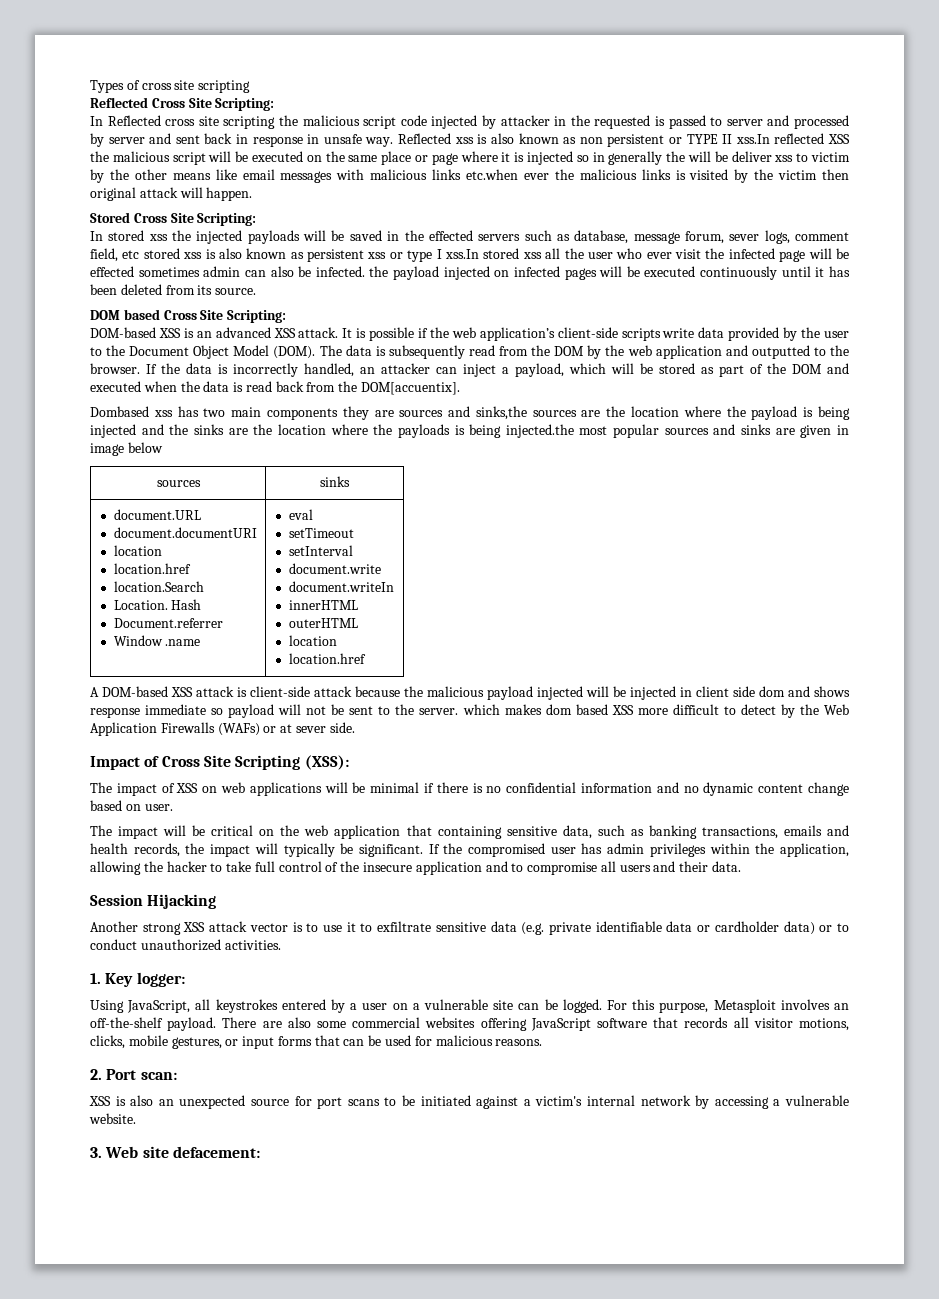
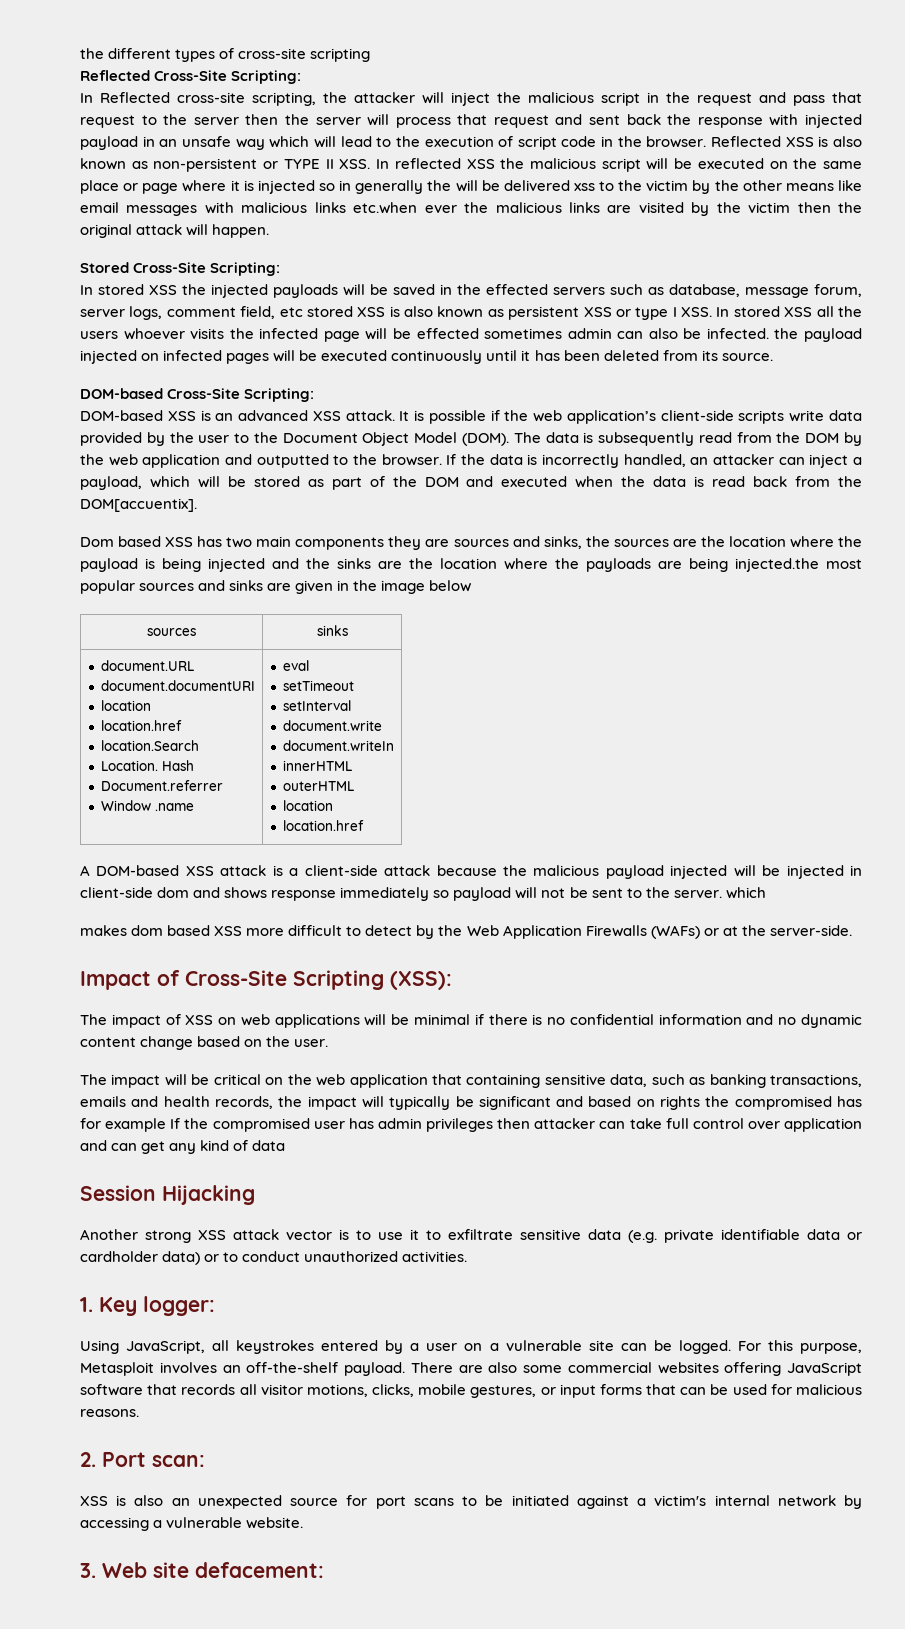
[90,80,195,93] Types of cross site -> [80,48,307,62] the different types of cross-site
[151,98,212,108] Cross Site -> [154,70,228,81] Cross-Site
[165,115,850,129] [90,133,665,147] cross site scripting the malicious script code injected by attacker in the requested is passed to server and processed by server and sent back in response in unsafe way. Reflected xss is also known as non persistent -> [177,92,862,106] [80,114,863,128] [80,136,862,150] [80,158,258,172] cross-site scripting, the attacker will inject the malicious script in the request and pass that request to the server then the server will process that request and sent back the response with injected payload in an unsafe way which will lead to the execution of script code in the browser. Reflected XSS is also known as non-persistent
[735,134,770,144] xss.In -> [339,159,390,169] XSS. In
[731,151,772,162] deliver -> [503,180,570,191] delivered
(809, 157) none -> [618,180,643,191] the
[675,170,686,180] is -> [607,205,632,213] are
(849, 174) none -> [838,202,862,213] the
[133,213,194,223] Cross Site -> [133,262,207,273] Cross-Site
[148,234,168,241] xss -> [149,285,177,295] XSS
[729,234,760,241] sever -> [80,309,125,317] server
[183,252,203,259] xss -> [357,307,386,317] XSS
[367,252,387,259] xss -> [583,307,612,317] XSS
[444,248,702,259] xss.In stored xss all the user who ever visit -> [681,306,863,317] [80,328,225,340] XSS. In stored XSS all the users whoever visits
[90,309,224,320] DOM based Cross Site -> [80,388,241,399] DOM-based Cross-Site
[90,406,173,417] Dombased xss -> [80,536,194,547] Dom based XSS
[475,406,527,420] sinks,the -> [543,536,610,549] sinks, the
[454,425,465,435] is -> [658,561,682,569] are
(849, 430) none -> [353,580,378,591] the
(247, 692) none -> [289,868,299,876] a
[696,686,755,697] client side -> [80,887,153,898] client-side
[145,704,207,715] immediate -> [340,887,430,901] immediately
(500, 709) none -> (766, 893) //
[295,722,355,733] sever side. -> [741,925,852,936] the server-side.
[161,755,231,767] Cross Site -> [185,970,287,986] Cross-Site
(141, 807) none -> [266,1036,291,1047] the
[358,844,423,857] significant. -> [478,1096,862,1110] [80,1118,167,1132] significant and based on rights the compromised has for example
[709,843,850,857] [90,861,742,875] within the application, allowing the hacker to take full control of the insecure application and to compromise all users and their data. -> [497,1118,862,1132] [80,1140,286,1154] then attacker can take full control over application and can get any kind of data

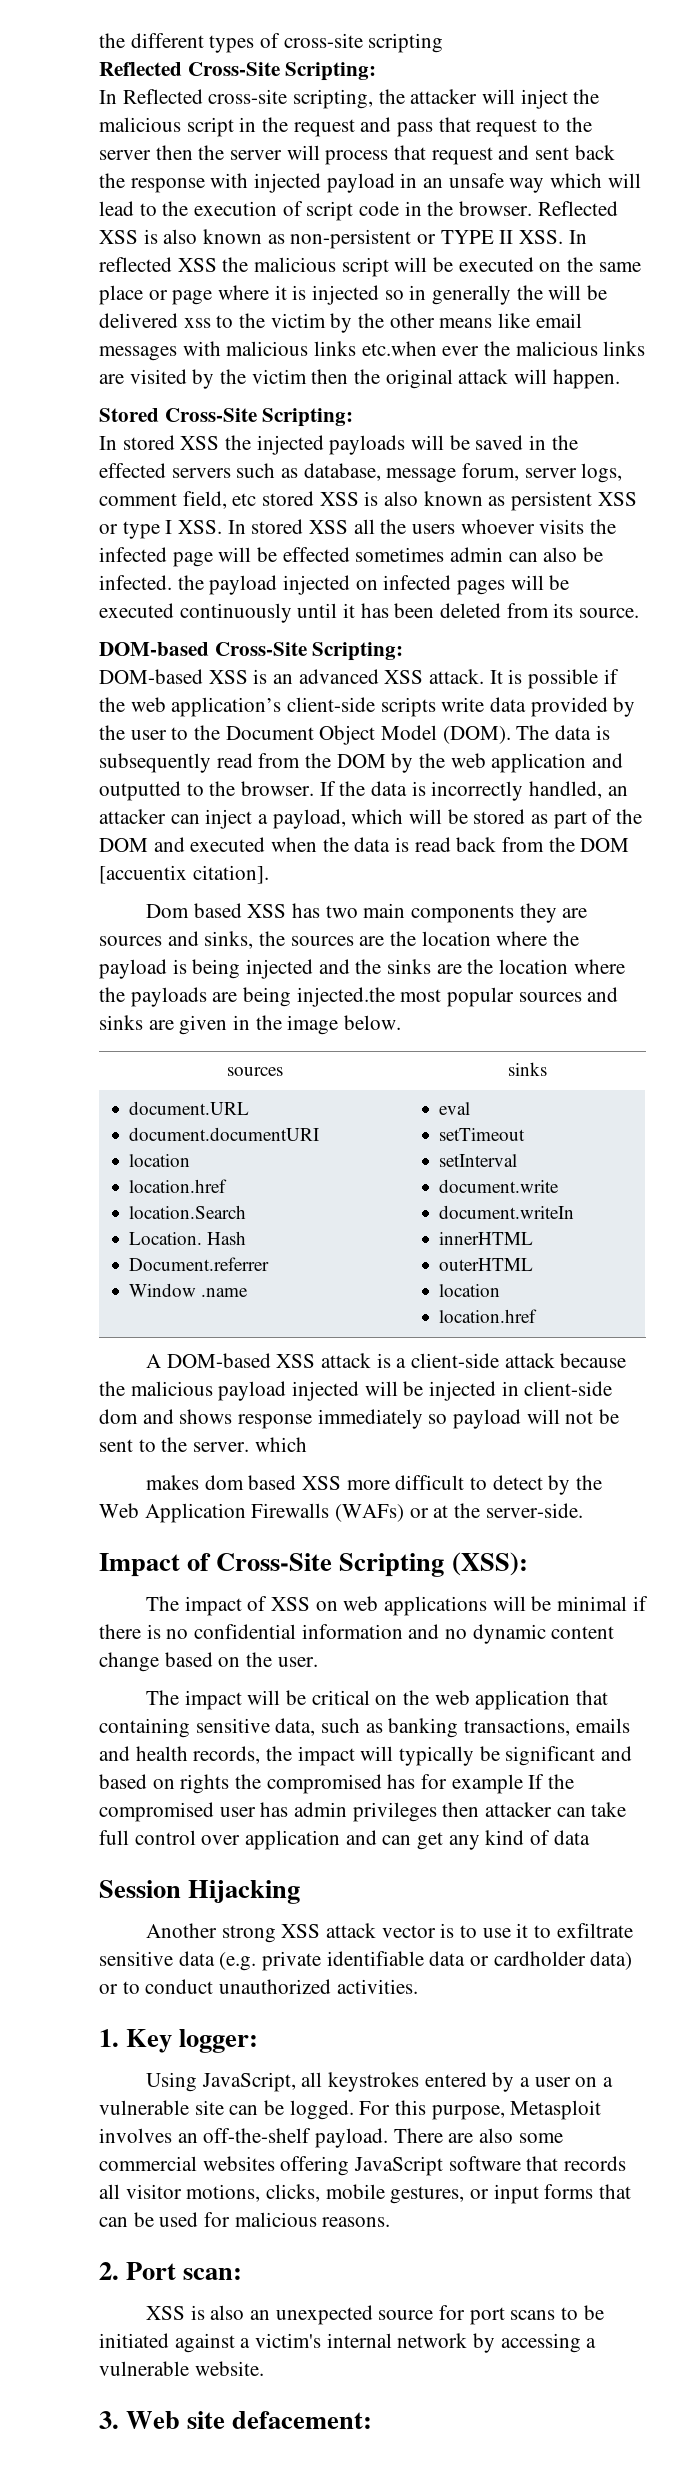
[80,498,197,512] DOM[accuentix]. -> [580,838,630,852] [99,865,269,884] DOM [accuentix citation].
[429,580,472,592] below -> [344,1015,402,1030] below.

